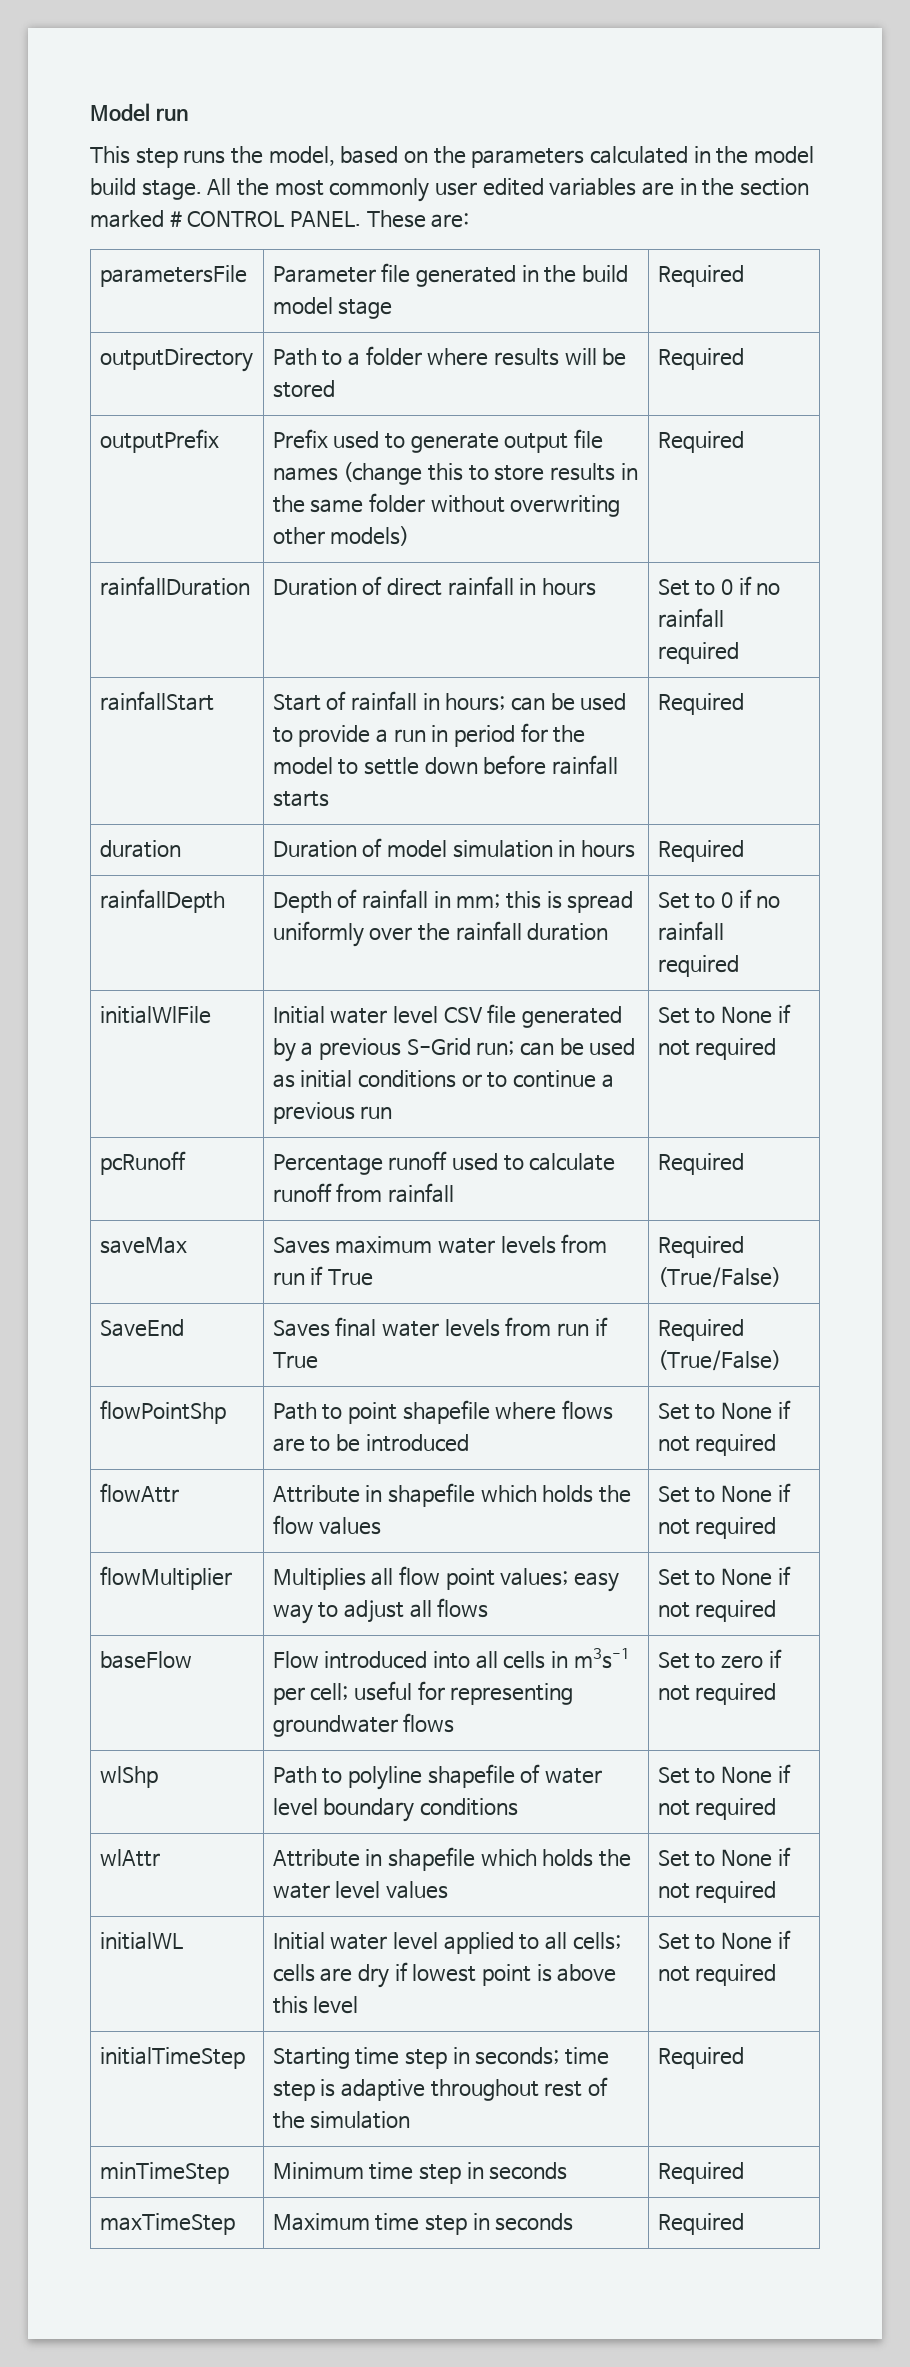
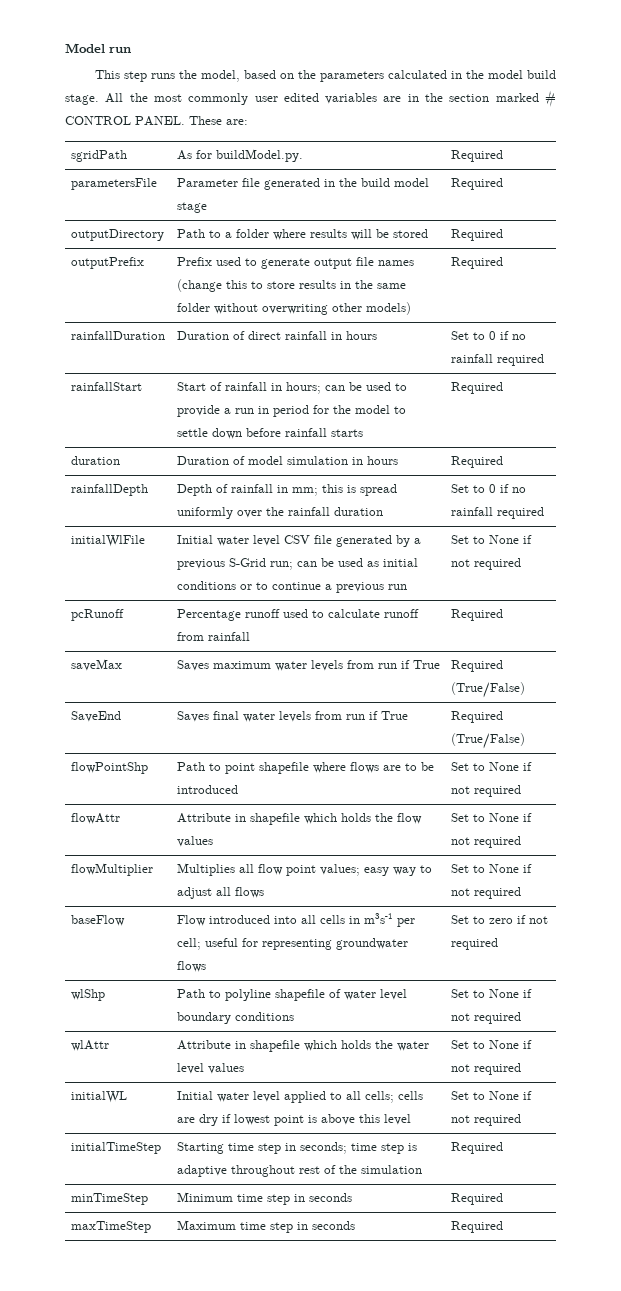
(470, 220) none -> [70,150,127,162] [176,149,303,162] [450,150,503,162] // sgridPath | As for buildModel.py. | Required

